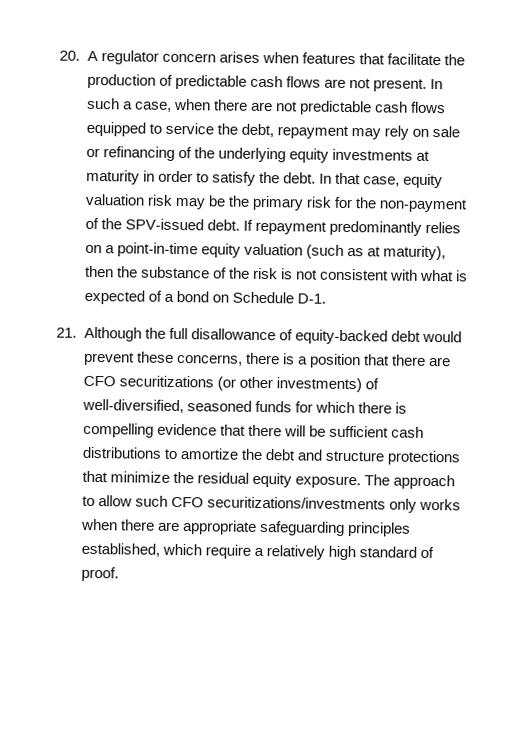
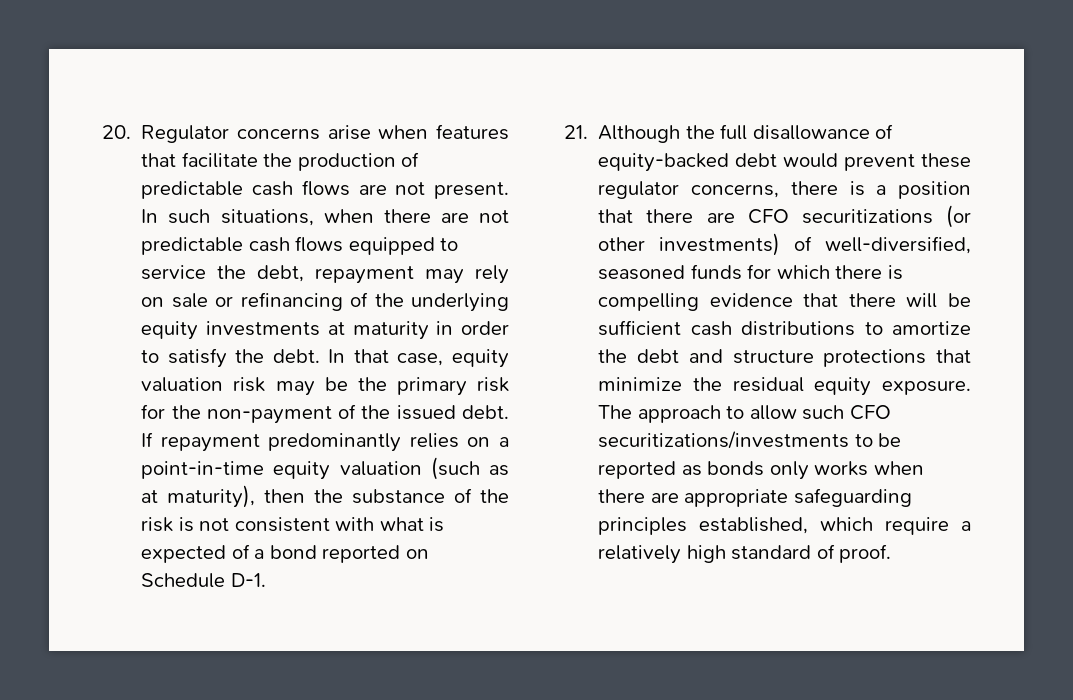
[86,50,260,65] A regulator concern arises -> [141,125,371,143] Regulator concerns arise
[122,101,172,112] a case, -> [220,209,314,226] situations,
[124,218,204,231] SPV-issued -> [396,405,456,420] issued
(209, 296) none -> [322,545,401,563] reported
(174, 357) none -> [598,181,680,199] regulator
(386, 503) none -> [854,433,902,447] [598,461,765,479] to be reported as bonds

